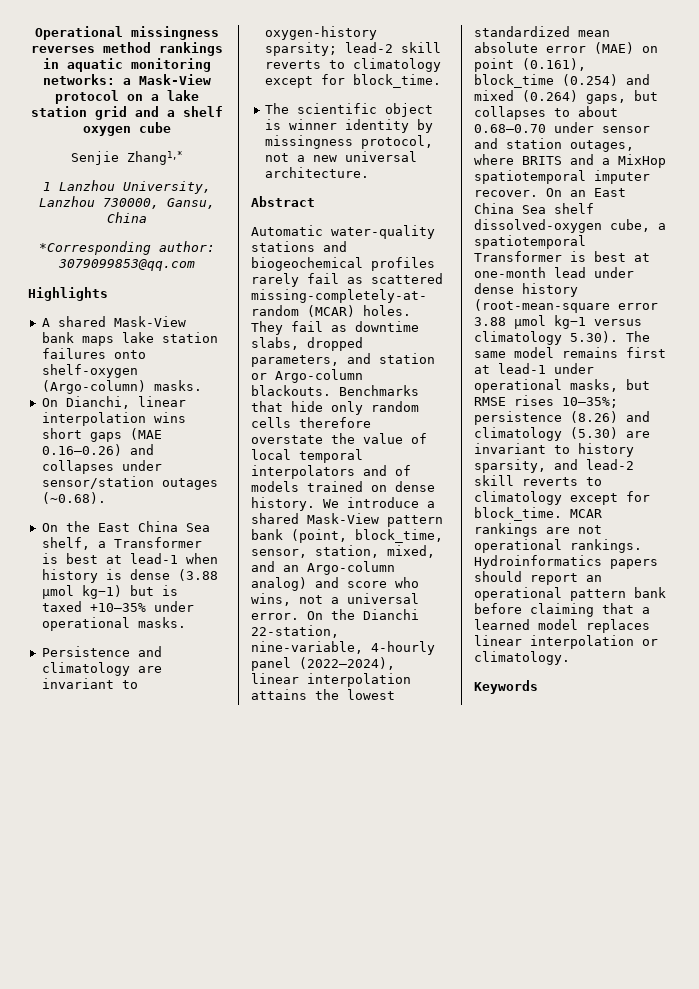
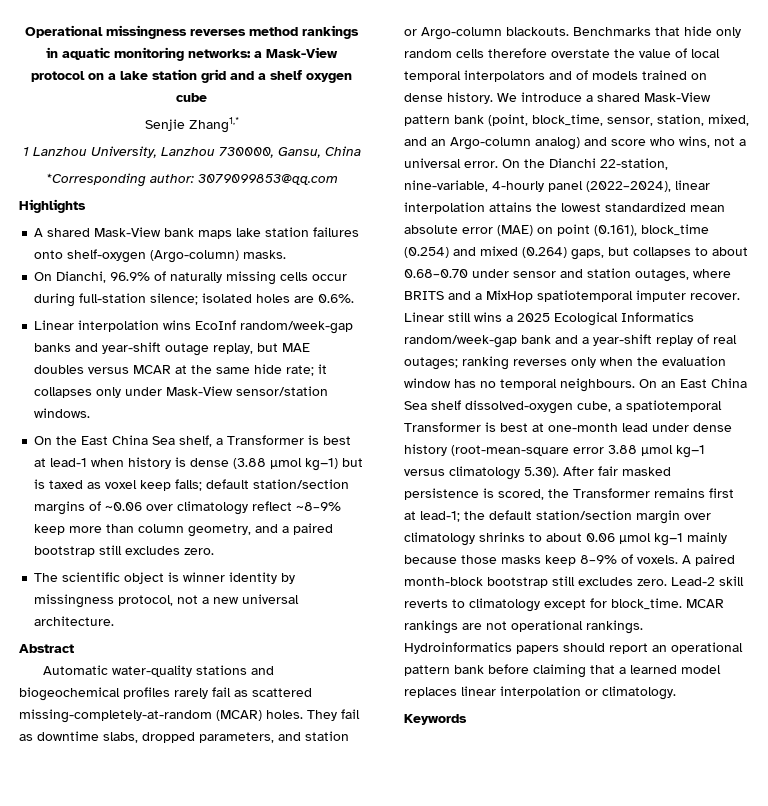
[137,396,186,407] [41,412,186,426] [41,428,162,442] [41,444,154,456] [41,460,162,474] [41,476,218,490] [41,492,106,504] linear interpolation wins short gaps (MAE 0.16–0.26) and collapses under sensor/station outages (~0.68). -> [110,271,348,285] [34,293,355,307] [34,320,354,334] [34,342,311,356] [34,364,328,376] [34,386,329,398] [34,408,91,418] 96.9% of naturally missing cells occur during full-station silence; isolated holes are 0.6%. // Linear interpolation wins EcoInf random/week-gap banks and year-shift outage replay, but MAE doubles versus MCAR at the same hide rate; it collapses only under Mask-View sensor/station windows.
[89,601,194,612] [41,617,186,631] [41,646,162,657] [41,662,162,676] [41,678,138,689] [264,26,377,40] [264,42,441,56] [264,58,441,72] [264,74,441,88] +10–35% under operational masks. // Persistence and climatology are invariant to oxygen-history sparsity; lead-2 skill reverts to climatology except for block_time. -> [87,479,350,491] [34,501,342,515] [34,523,334,537] [34,545,215,557] as voxel keep falls; default station/section margins of ~0.06 over climatology reflect ~8–9% keep more than column geometry, and a paired bootstrap still excludes zero.
(538, 193) none -> [404,312,694,326] [404,334,737,348] [404,356,726,370] [404,378,635,392] Linear still wins a 2025 Ecological Informatics random/week-gap bank and a year-shift replay of real outages; ranking reverses only when the evaluation window has no temporal neighbours.
[626,331,650,342] [474,347,666,358] [474,363,594,374] [474,379,650,393] [474,395,618,408] [474,411,650,425] [474,427,650,441] [474,443,634,457] [474,459,634,473] The same model remains first at lead-1 under operational masks, but RMSE rises 10–35%; persistence (8.26) and climatology (5.30) are invariant to history sparsity, and lead-2 -> [563,466,671,476] [404,488,734,500] [404,510,711,524] [404,532,727,546] [404,554,735,566] [404,576,715,588] After fair masked persistence is scored, the Transformer remains first at lead-1; the default station/section margin over climatology shrinks to about 0.06 µmol kg−1 mainly because those masks keep 8–9% of voxels. A paired month-block bootstrap still excludes zero. Lead-2

